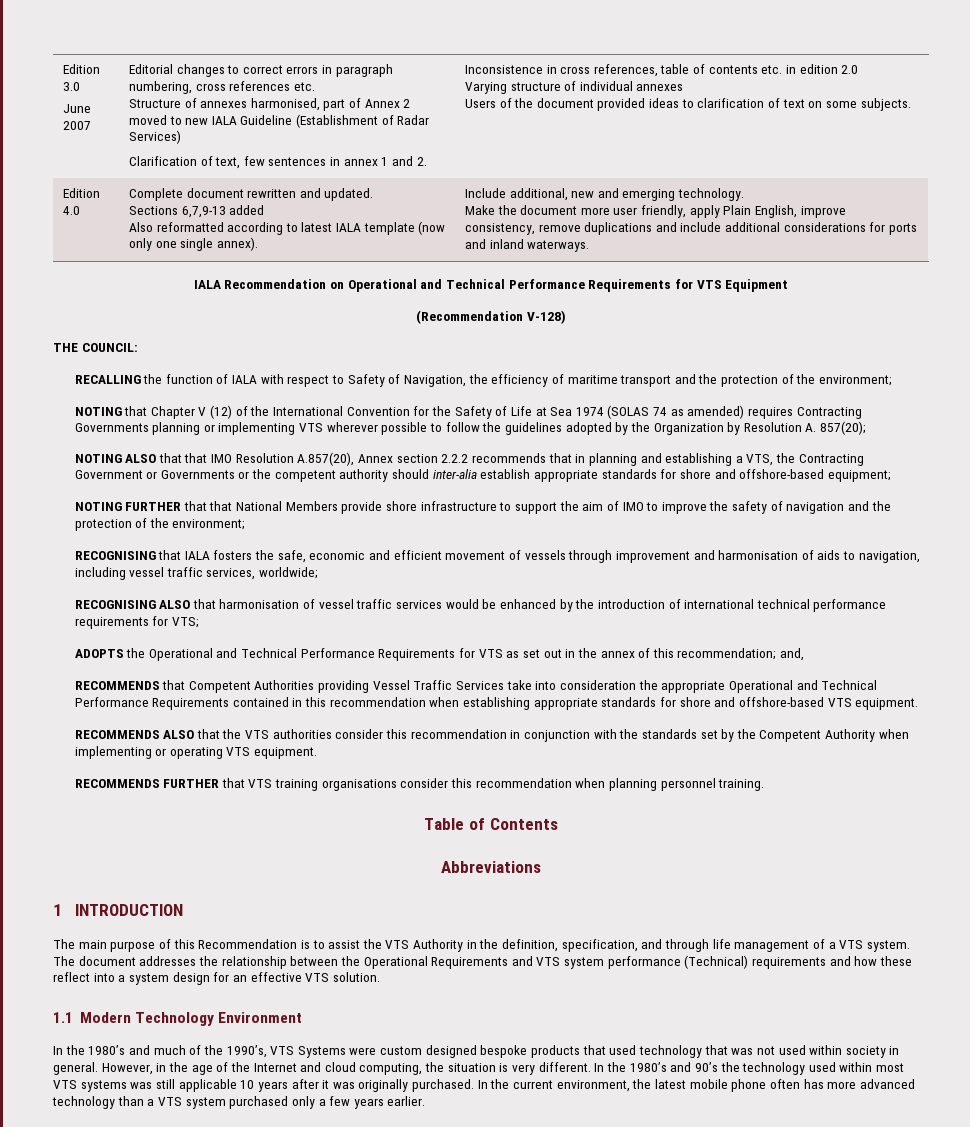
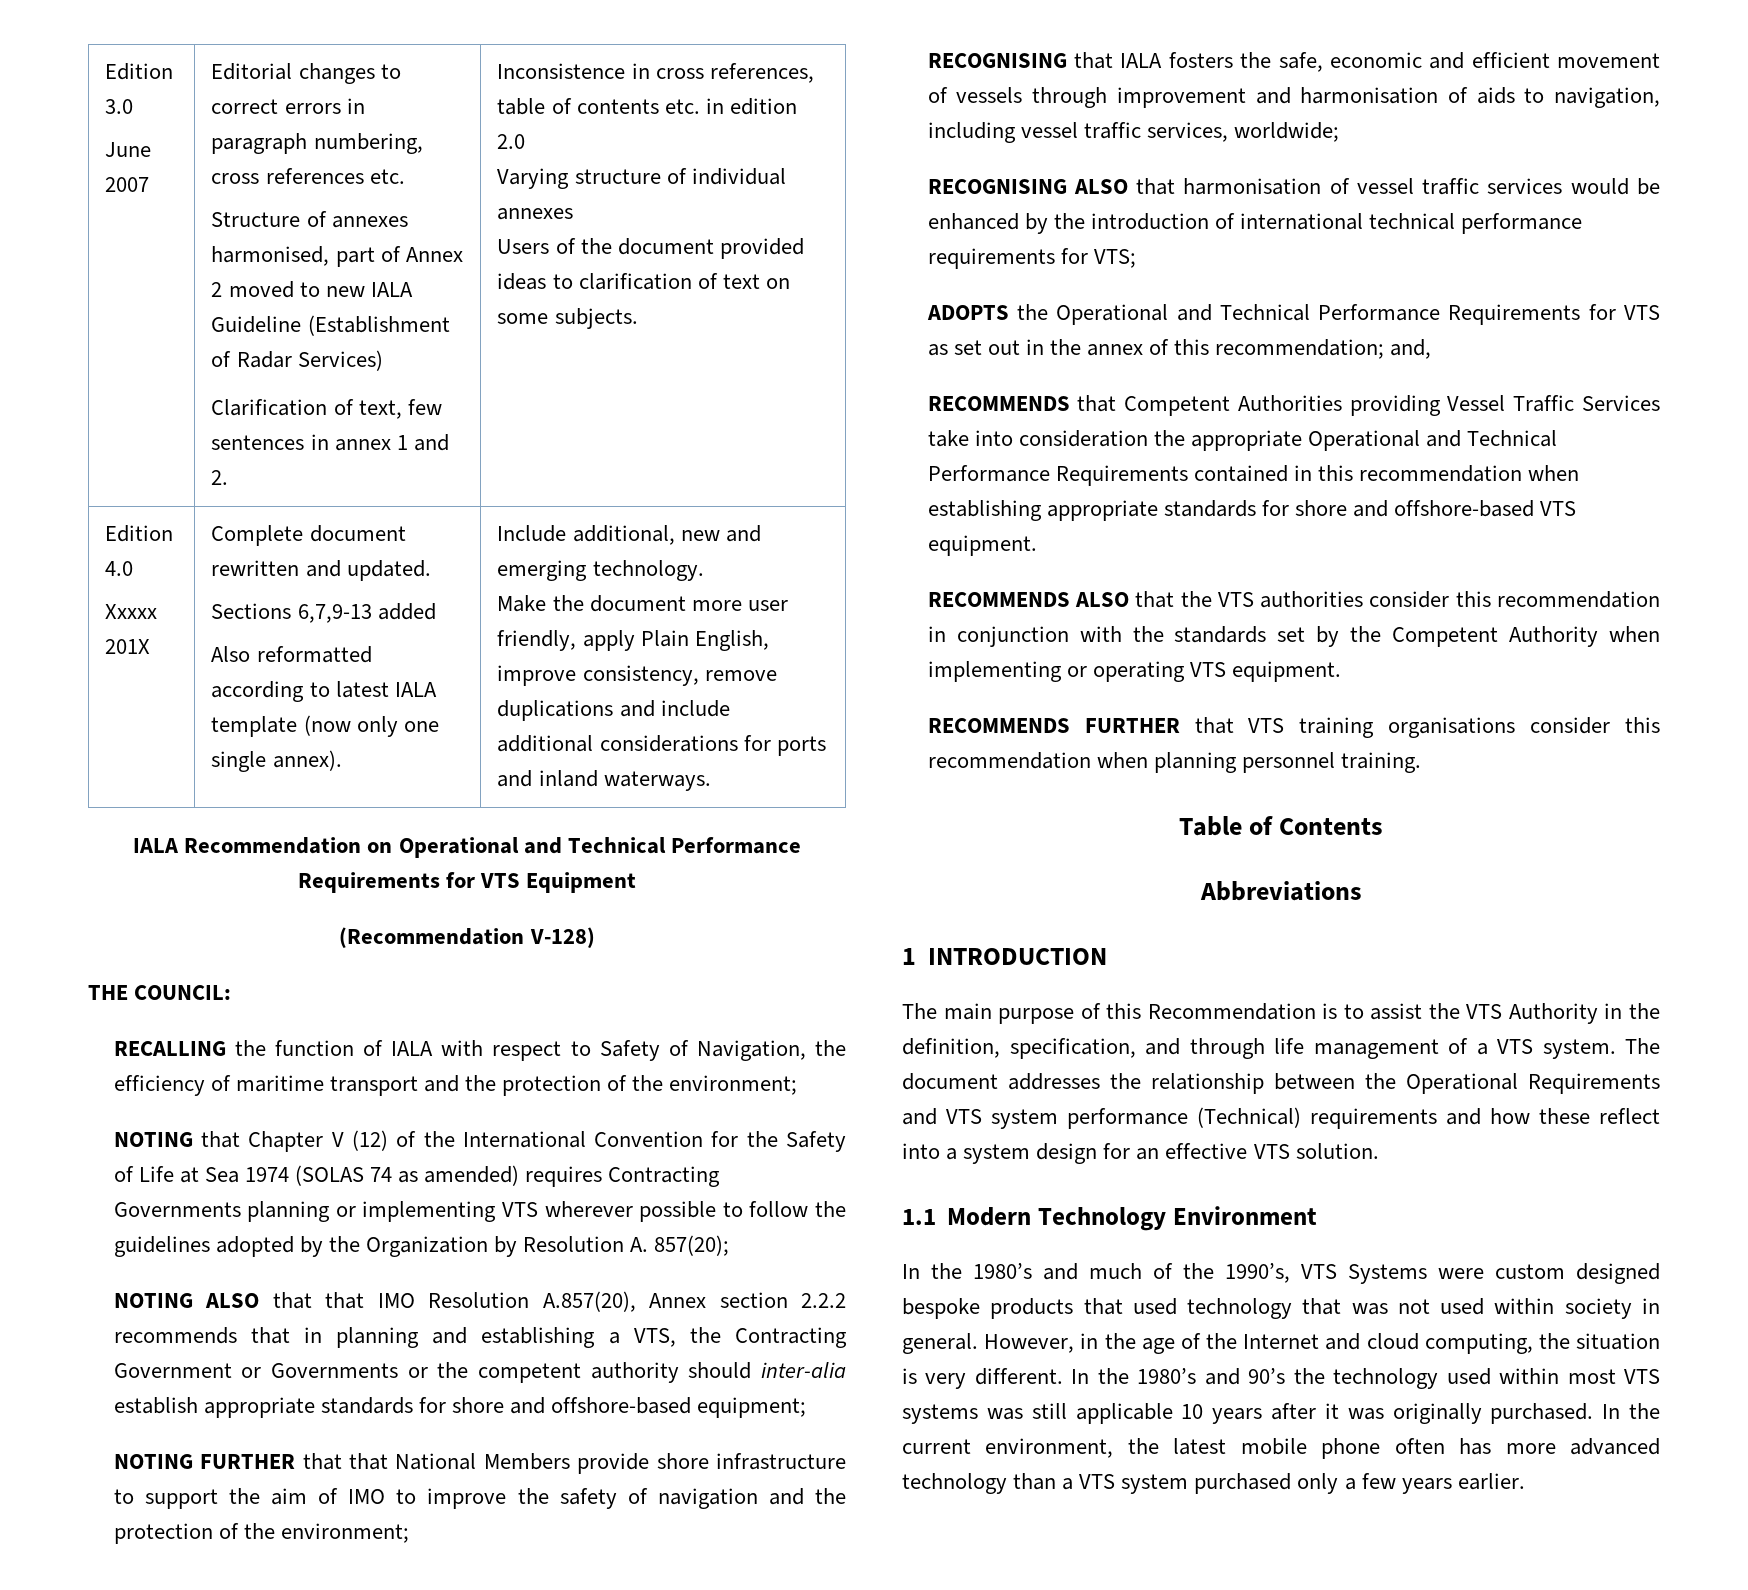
(80, 210) none -> [105,604,158,619] [105,639,151,654] // Xxxxx 201X

